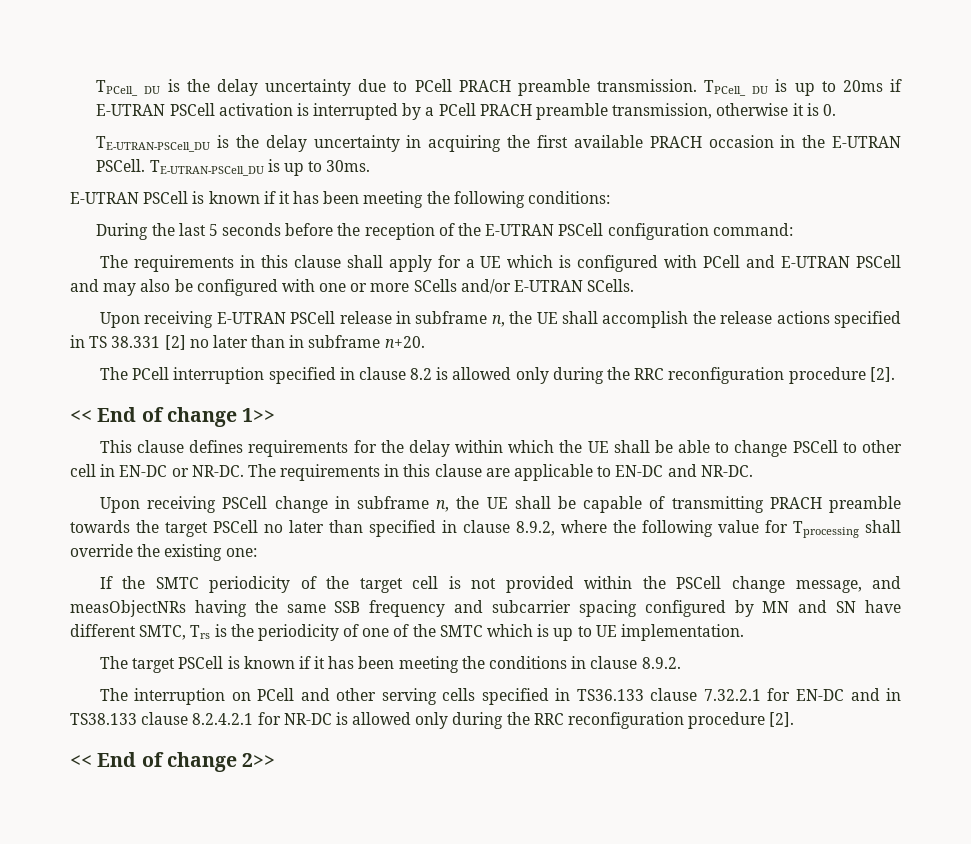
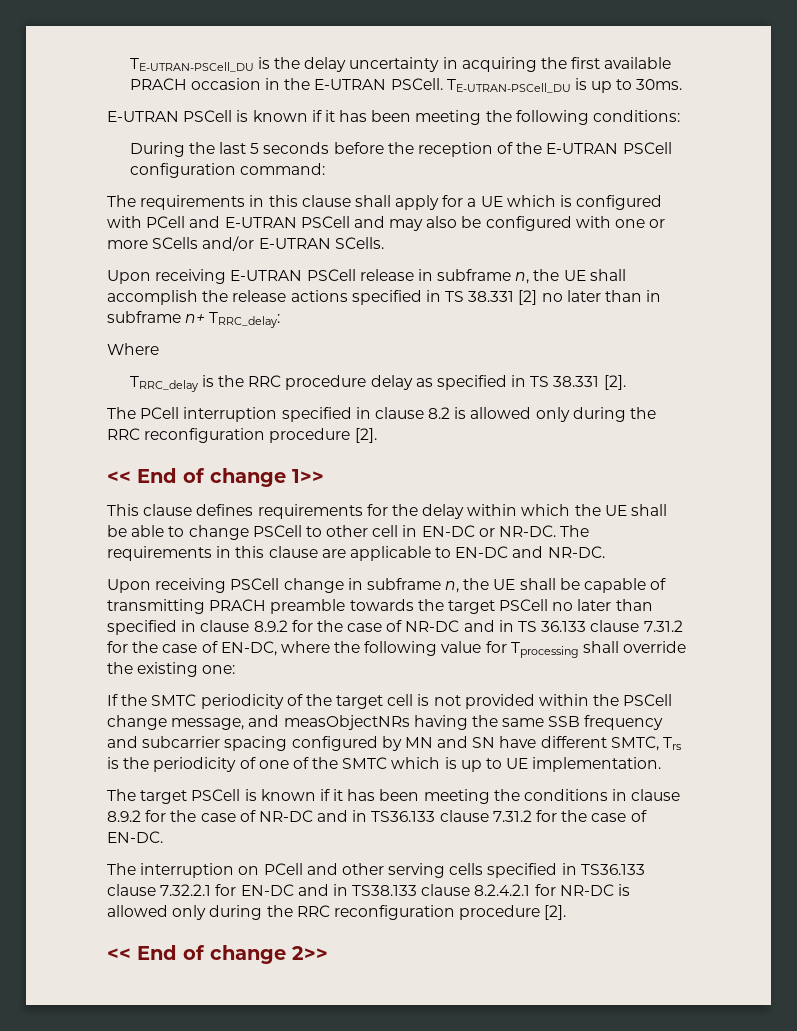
[96,79,902,96] [96,103,836,120] TPCell_ DU is the delay uncertainty due to PCell PRACH preamble transmission. TPCell_ DU is up to 20ms if E-UTRAN PSCell activation is interrupted by a PCell PRACH preamble transmission, otherwise it is 0. // -> (129, 65) none
[384,336,425,348] n+20. -> [185,312,281,328] [107,343,159,355] [129,375,626,392] n+ TRRC_delay: // Where // TRRC_delay is the RRC procedure delay as specified in TS 38.331 [2].
[516,521,555,536] 8.9.2, -> [253,620,683,632] [107,641,277,656] 8.9.2 for the case of NR-DC and in TS 36.133 clause 7.31.2 for the case of EN-DC,
[641,657,681,669] 8.9.2. -> [107,810,647,822] [107,831,163,843] 8.9.2 for the case of NR-DC and in TS36.133 clause 7.31.2 for the case of EN-DC.

